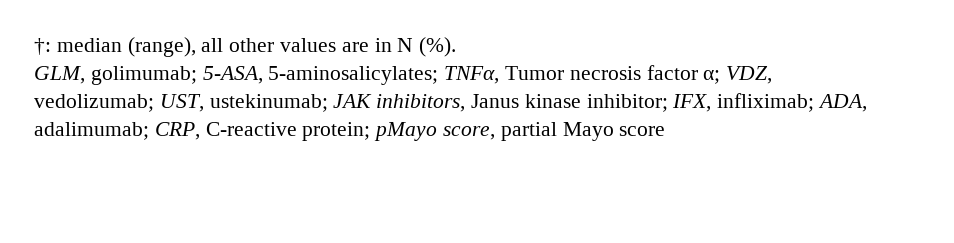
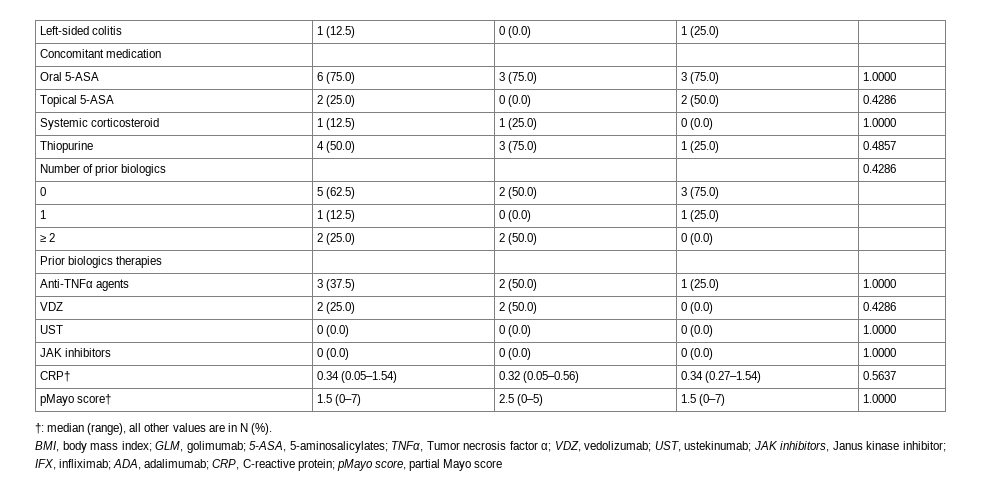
(34, 46) none -> [39,26,122,35] [316,26,355,38] [498,26,531,38] [680,26,719,38] [39,49,161,58] [39,72,99,81] [316,72,355,84] [498,72,537,84] [680,72,719,84] [862,72,896,81] [39,95,114,107] [316,95,355,107] [498,95,531,107] [680,95,719,107] [862,95,896,104] [39,118,159,130] [316,118,355,130] [498,118,537,130] [680,118,713,130] [862,118,896,127] [39,141,93,153] [316,141,355,153] [498,141,537,153] [680,141,719,153] [862,141,896,150] [39,164,167,176] [862,164,896,173] [39,187,46,196] [316,187,355,199] [498,187,537,199] [680,187,719,199] [39,210,46,219] [316,210,355,222] [498,210,531,222] [680,210,719,222] [39,233,55,242] [316,233,355,245] [498,233,537,245] [680,233,713,245] [39,256,163,268] [39,279,129,291] [316,279,355,291] [498,279,537,291] [680,279,719,291] [862,279,896,288] [39,302,63,311] [316,302,355,314] [498,302,537,314] [680,302,713,314] [862,302,896,311] [39,325,63,334] [316,325,349,337] [498,325,531,337] [680,325,713,337] [862,325,896,334] [39,348,111,357] [316,348,349,360] [498,348,531,360] [680,348,713,360] [862,348,896,357] [39,371,70,382] [316,371,397,383] [498,371,579,383] [680,371,761,383] [862,371,896,380] [39,394,111,406] [316,394,361,406] [498,394,543,406] [680,394,725,406] [862,394,896,403] Left-sided colitis | 1 (12.5) | 0 (0.0) | 1 (25.0) | // Concomitant medication | | | | // Oral 5-ASA | 6 (75.0) | 3 (75.0) | 3 (75.0) | 1.0000 // Topical 5-ASA | 2 (25.0) | 0 (0.0) | 2 (50.0) | 0.4286 // Systemic corticosteroid | 1 (12.5) | 1 (25.0) | 0 (0.0) | 1.0000 // Thiopurine | 4 (50.0) | 3 (75.0) | 1 (25.0) | 0.4857 // Number of prior biologics | | | | 0.4286 // 0 | 5 (62.5) | 2 (50.0) | 3 (75.0) | // 1 | 1 (12.5) | 0 (0.0) | 1 (25.0) | // ≥ 2 | 2 (25.0) | 2 (50.0) | 0 (0.0) | // Prior biologics therapies | | | | // Anti-TNFα agents | 3 (37.5) | 2 (50.0) | 1 (25.0) | 1.0000 // VDZ | 2 (25.0) | 2 (50.0) | 0 (0.0) | 0.4286 // UST | 0 (0.0) | 0 (0.0) | 0 (0.0) | 1.0000 // JAK inhibitors | 0 (0.0) | 0 (0.0) | 0 (0.0) | 1.0000 // CRP† | 0.34 (0.05–1.54) | 0.32 (0.05–0.56) | 0.34 (0.27–1.54) | 0.5637 // pMayo score† | 1.5 (0–7) | 2.5 (0–5) | 1.5 (0–7) | 1.0000 //
(457, 47) none -> [35,441,152,453] BMI, body mass index;

